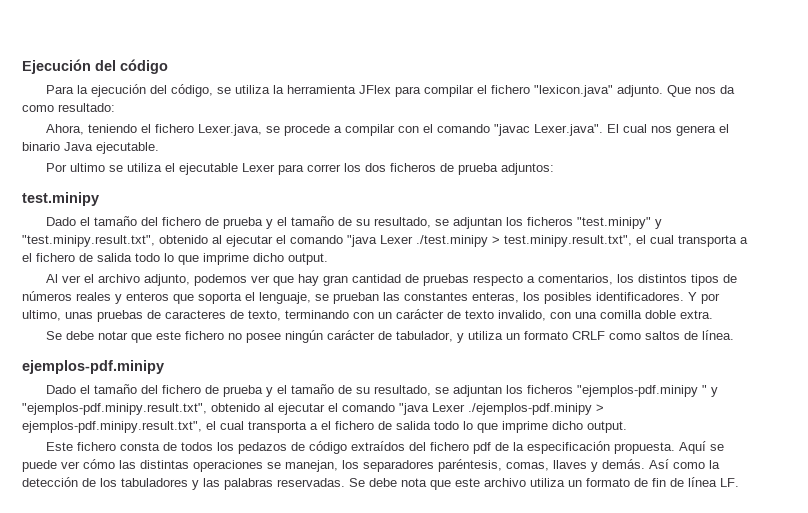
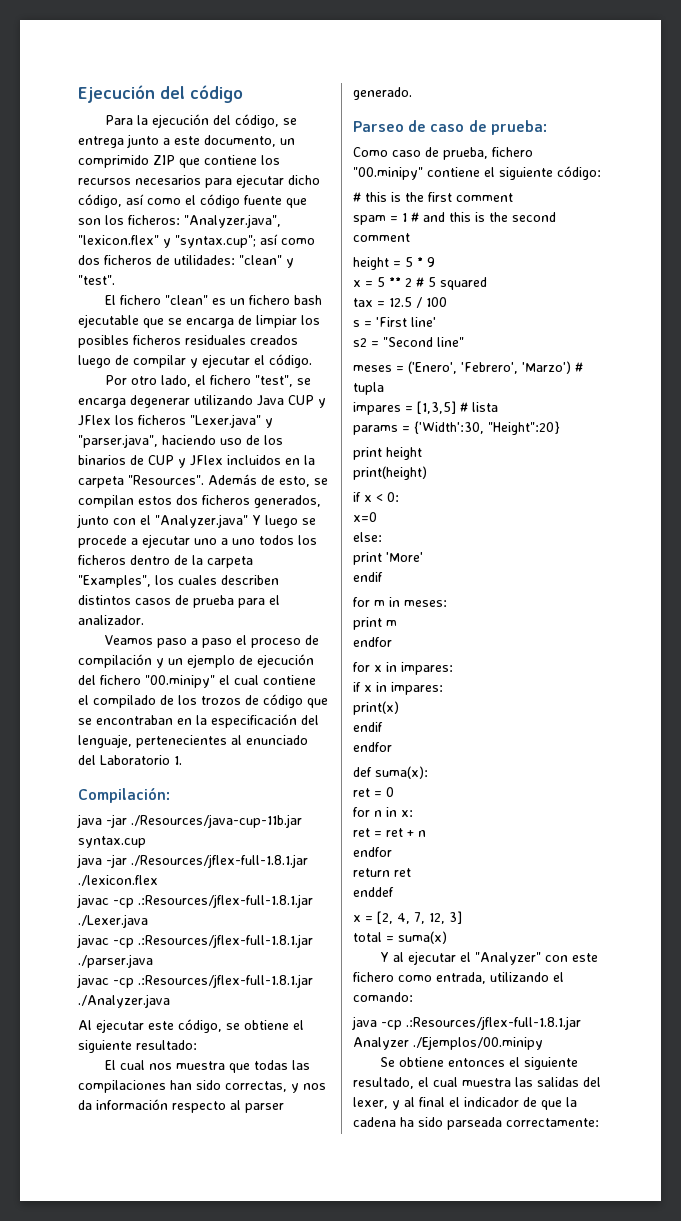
[235,85,736,97] [22,103,115,112] [46,124,730,136] [22,142,159,154] [46,163,555,175] [22,192,99,206] [46,216,663,229] [22,235,748,247] [22,253,328,265] [46,274,738,286] [22,291,720,304] [22,309,713,322] [46,330,735,343] [22,360,164,374] [46,384,719,397] [22,403,604,415] [22,421,627,433] [46,441,725,454] [22,459,720,472] [22,477,739,490] utiliza la herramienta JFlex para compilar el fichero "lexicon.java" adjunto. Que nos da como resultado: // Ahora, teniendo el fichero Lexer.java, se procede a compilar con el comando "javac Lexer.java". El cual nos genera el binario Java ejecutable. // Por ultimo se utiliza el ejecutable Lexer para correr los dos ficheros de prueba adjuntos: // test.minipy // Dado el tamaño del fichero de prueba y el tamaño de su resultado, se adjuntan los ficheros "test.minipy" y "test.minipy.result.txt", obtenido al ejecutar el comando "java Lexer ./test.minipy > test.minipy.result.txt", el cual transporta a el fichero de salida todo lo que imprime dicho output. // Al ver el archivo adjunto, podemos ver que hay gran cantidad de pruebas respecto a comentarios, los distintos tipos de números reales y enteros que soporta el lenguaje, se prueban las constantes enteras, los posibles identificadores. Y por ultimo, unas pruebas de caracteres de texto, terminando con un carácter de texto invalido, con una comilla doble extra. // Se debe notar que este fichero no posee ningún carácter de tabulador, y utiliza un formato CRLF como saltos de línea. // ejemplos-pdf.minipy // Dado el tamaño del fichero de prueba y el tamaño de su resultado, se adjuntan los ficheros "ejemplos-pdf.minipy " y "ejemplos-pdf.minipy.result.txt", obtenido al ejecutar el comando "java Lexer ./ejemplos-pdf.minipy > ejemplos-pdf.minipy.result.txt", el cual transporta a el fichero de salida todo lo que imprime dicho output. // Este fichero consta de todos los pedazos de código extraídos del fichero pdf de la especificación propuesta. Aquí se puede ver cómo las distintas operaciones se manejan, los separadores paréntesis, comas, llaves y demás. Así como la detección de los tabuladores y las palabras reservadas. Se debe nota que este archivo utiliza un formato de fin de línea LF. -> [78,134,295,148] [78,155,280,168] [78,174,320,188] [78,194,307,208] [78,214,281,228] [78,234,315,248] [78,255,294,268] [78,275,115,285] [104,295,322,305] [78,314,320,328] [78,335,298,348] [78,354,312,368] [104,375,311,387] [78,395,326,408] [78,414,273,428] [78,434,283,448] [78,455,315,468] [78,474,328,488] [78,495,321,508] [77,514,316,528] [78,534,317,548] [78,555,253,568] [78,575,279,588] [78,595,280,608] [78,615,144,625] [104,635,319,648] [78,654,314,668] [78,675,316,688] [78,694,328,708] [78,714,319,728] [78,734,308,748] [78,755,182,765] [78,788,170,803] [77,814,302,828] [78,836,146,848] [77,854,308,868] [78,875,158,886] [77,894,313,908] [78,914,148,928] [77,934,313,948] [78,954,153,968] [77,974,313,988] [78,994,170,1008] [78,1019,304,1033] [78,1040,197,1053] [104,1060,310,1073] [78,1080,326,1093] [78,1099,284,1113] [353,87,412,100] [353,120,547,135] [353,147,533,160] [353,166,601,180] [353,192,513,202] [353,212,556,225] [353,233,410,242] [353,257,435,270] [353,277,487,290] [353,297,447,308] [353,317,436,327] [353,337,464,347] [353,361,583,374] [353,382,384,395] [353,401,498,415] [353,421,560,435] [353,447,422,460] [353,466,427,480] [353,492,399,502] [353,512,377,522] [353,532,382,542] [353,552,423,565] [353,572,383,582] [353,597,447,607] [353,617,397,630] [353,637,392,647] [353,662,453,675] [353,682,443,695] [353,701,399,715] [353,722,383,732] [353,742,392,752] [353,766,428,779] [353,787,394,797] [353,807,413,817] [353,828,426,837] [353,847,392,857] [353,868,411,877] [353,887,394,897] [353,911,462,924] [353,931,447,944] [379,951,598,965] [353,972,564,984] [353,992,413,1002] [352,1016,581,1030] [353,1036,543,1050] [379,1057,578,1070] [353,1077,601,1089] [353,1097,577,1110] [353,1117,599,1130] entrega junto a este documento, un comprimido ZIP que contiene los recursos necesarios para ejecutar dicho código, así como el código fuente que son los ficheros: "Analyzer.java", "lexicon.flex" y "syntax.cup"; así como dos ficheros de utilidades: "clean" y "test". // El fichero "clean" es un fichero bash ejecutable que se encarga de limpiar los posibles ficheros residuales creados luego de compilar y ejecutar el código. // Por otro lado, el fichero "test", se encarga degenerar utilizando Java CUP y JFlex los ficheros "Lexer.java" y "parser.java", haciendo uso de los binarios de CUP y JFlex incluidos en la carpeta "Resources". Además de esto, se compilan estos dos ficheros generados, junto con el "Analyzer.java" Y luego se procede a ejecutar uno a uno todos los ficheros dentro de la carpeta "Examples", los cuales describen distintos casos de prueba para el analizador. // Veamos paso a paso el proceso de compilación y un ejemplo de ejecución del fichero "00.minipy" el cual contiene el compilado de los trozos de código que se encontraban en la especificación del lenguaje, pertenecientes al enunciado del Laboratorio 1. // Compilación: // java -jar ./Resources/java-cup-11b.jar syntax.cup // java -jar ./Resources/jflex-full-1.8.1.jar ./lexicon.flex // javac -cp .:Resources/jflex-full-1.8.1.jar ./Lexer.java // javac -cp .:Resources/jflex-full-1.8.1.jar ./parser.java // javac -cp .:Resources/jflex-full-1.8.1.jar ./Analyzer.java // Al ejecutar este código, se obtiene el siguiente resultado: // El cual nos muestra que todas las compilaciones han sido correctas, y nos da información respecto al parser generado. // Parseo de caso de prueba: // Como caso de prueba, fichero "00.minipy" contiene el siguiente código: // # this is the first comment // spam = 1 # and this is the second comment // height = 5 * 9 // x = 5 ** 2 # 5 squared // tax = 12.5 / 100 // s = 'First line' // s2 = "Second line" // meses = ('Enero', 'Febrero', 'Marzo') # tupla // impares = [1,3,5] # lista // params = {'Width':30, "Height":20} // print height // print(height) // if x < 0: // x=0 // else: // print 'More' // endif // for m in meses: // print m // endfor // for x in impares: // if x in impares: // print(x) // endif // endfor // def suma(x): // ret = 0 // for n in x: // ret = ret + n // endfor // return ret // enddef // x = [2, 4, 7, 12, 3] // total = suma(x) // Y al ejecutar el "Analyzer" con este fichero como entrada, utilizando el comando: // java -cp .:Resources/jflex-full-1.8.1.jar Analyzer ./Ejemplos/00.minipy // Se obtiene entonces el siguiente resultado, el cual muestra las salidas del lexer, y al final el indicador de que la cadena ha sido parseada correctamente:

